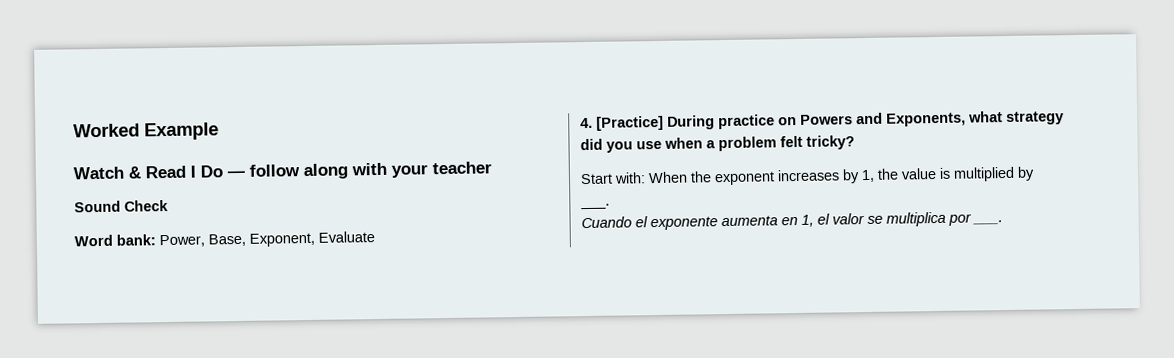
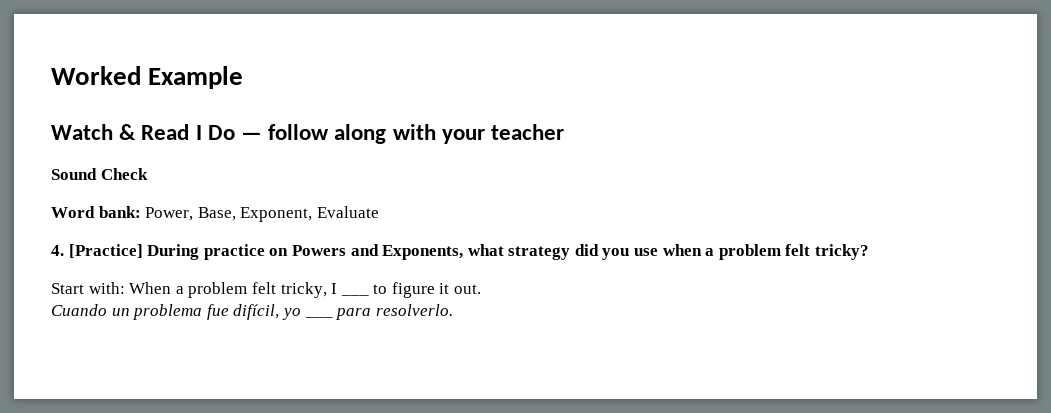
[690,166,1035,186] [580,203,610,210] [581,211,1003,231] the exponent increases by 1, the value is multiplied by ___. // Cuando el exponente aumenta en 1, el valor se multiplica por ___. -> [175,282,338,298] [340,294,369,296] [373,282,482,298] [51,304,453,320] a problem felt tricky, I ___ to figure it out. // Cuando un problema fue difícil, yo ___ para resolverlo.

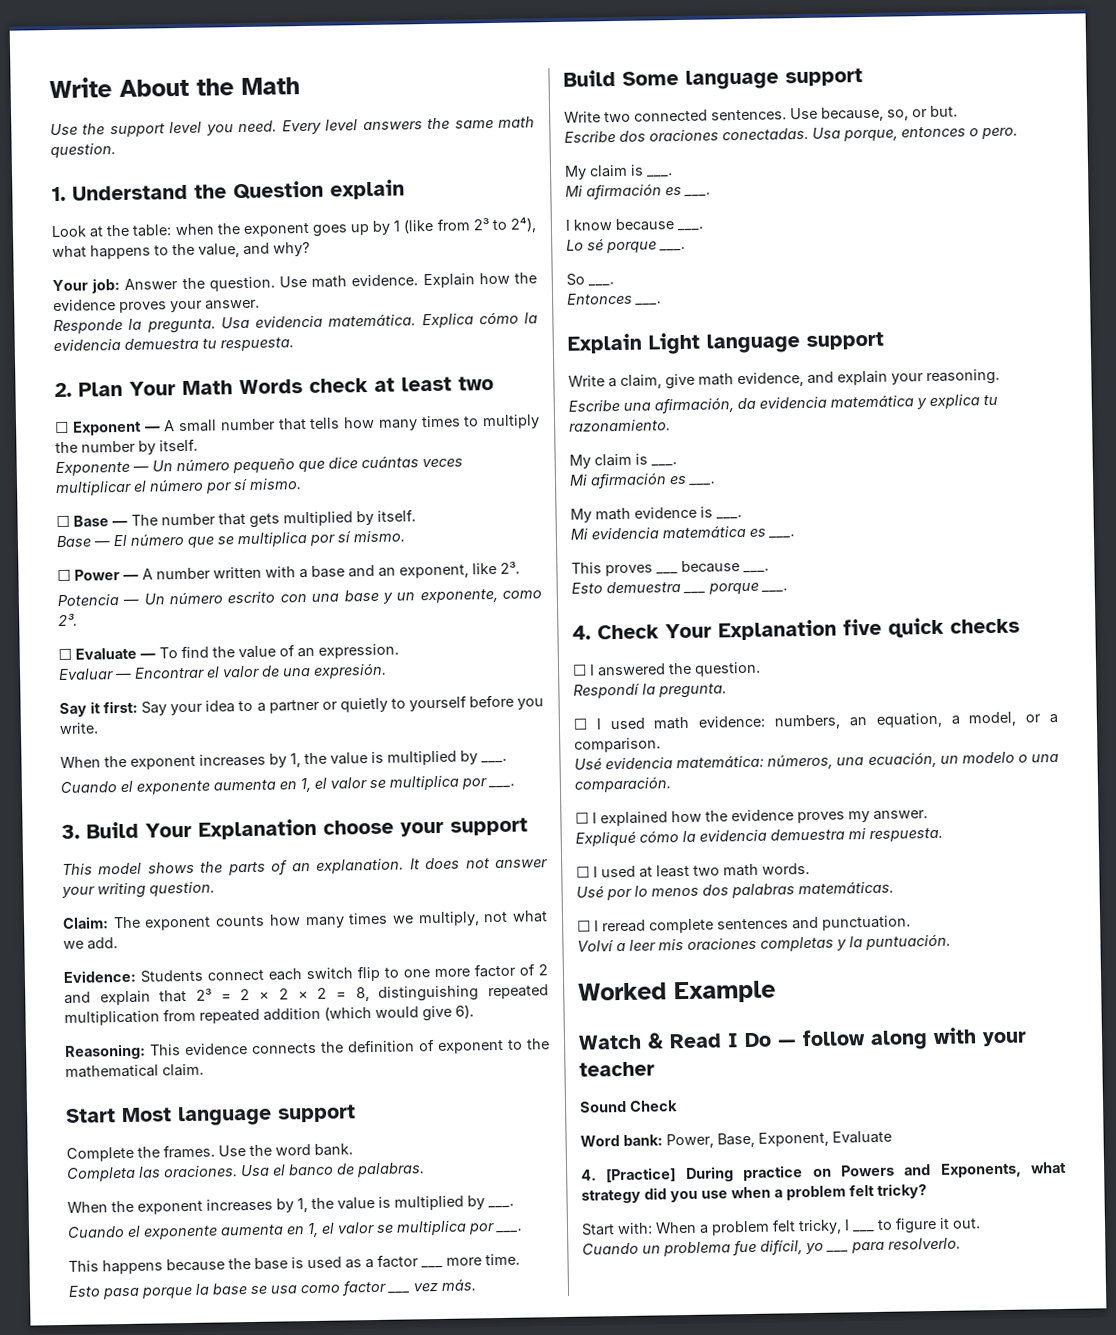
(51, 75) none -> [49,77,300,99] [50,116,535,138] [50,143,116,159] [51,179,405,202] [51,217,537,238] [52,241,310,260] [52,272,537,294] [53,299,260,313] [53,312,538,335] [53,337,294,352] [54,376,494,398] [54,414,540,436] [55,438,198,455] [55,456,463,477] [55,478,302,497] [56,509,416,528] [56,530,405,548] [57,561,520,582] [57,588,542,607] [58,613,78,627] [58,643,399,661] [58,663,387,681] [59,694,544,718] [59,722,98,735] [60,750,507,770] [60,775,515,795] [61,817,528,840] [62,857,548,876] [61,881,215,899] [62,910,548,931] [63,937,118,950] [63,963,548,983] [64,984,549,1006] [64,1004,474,1026] [64,1038,550,1060] [65,1063,204,1078] [66,1104,356,1127] [66,1143,353,1162] [66,1162,425,1182] [67,1195,514,1215] [67,1220,523,1240] [68,1253,520,1275] [68,1279,476,1300] [563,68,863,90] [564,105,958,123] [564,126,1018,143] [564,164,673,180] [565,183,711,201] [565,218,704,232] [566,239,686,254] [566,273,614,287] [567,292,662,306] [567,331,884,355] [568,368,1000,390] [568,394,998,415] [569,419,671,432] [569,453,677,469] [569,472,716,490] [570,506,742,523] [570,525,795,540] [571,560,769,577] [571,581,788,595] [572,617,1020,641] [572,661,761,677] [573,683,727,699] [573,711,1058,730] [574,737,661,753] [574,751,1059,770] [574,777,672,793] [575,809,928,827] [575,827,943,847] [576,862,810,878] [576,881,894,901] [577,915,911,934] [577,934,951,952] Write About the Math // Use the support level you need. Every level answers the same math question. // 1. Understand the Question explain // Look at the table: when the exponent goes up by 1 (like from 2³ to 2⁴), what happens to the value, and why? // Your job: Answer the question. Use math evidence. Explain how the evidence proves your answer. // Responde la pregunta. Usa evidencia matemática. Explica cómo la evidencia demuestra tu respuesta. // 2. Plan Your Math Words check at least two // ☐ Exponent — A small number that tells how many times to multiply the number by itself. // Exponente — Un número pequeño que dice cuántas veces multiplicar el número por sí mismo. // ☐ Base — The number that gets multiplied by itself. // Base — El número que se multiplica por sí mismo. // ☐ Power — A number written with a base and an exponent, like 2³. // Potencia — Un número escrito con una base y un exponente, como 2³. // ☐ Evaluate — To find the value of an expression. // Evaluar — Encontrar el valor de una expresión. // Say it first: Say your idea to a partner or quietly to yourself before you write. // When the exponent increases by 1, the value is multiplied by ___. // Cuando el exponente aumenta en 1, el valor se multiplica por ___. // 3. Build Your Explanation choose your support // This model shows the parts of an explanation. It does not answer your writing question. // Claim: The exponent counts how many times we multiply, not what we add. // Evidence: Students connect each switch flip to one more factor of 2 and explain that 2³ = 2 × 2 × 2 = 8, distinguishing repeated multiplication from repeated addition (which would give 6). // Reasoning: This evidence connects the definition of exponent to the mathematical claim. // Start Most language support // Complete the frames. Use the word bank. // Completa las oraciones. Usa el banco de palabras. // When the exponent increases by 1, the value is multiplied by ___. // Cuando el exponente aumenta en 1, el valor se multiplica por ___. // This happens because the base is used as a factor ___ more time. // Esto pasa porque la base se usa como factor ___ vez más. // Build Some language support // Write two connected sentences. Use because, so, or but. // Escribe dos oraciones conectadas. Usa porque, entonces o pero. // My claim is ___. // Mi afirmación es ___. // I know because ___. // Lo sé porque ___. // So ___. // Entonces ___. // Explain Light language support // Write a claim, give math evidence, and explain your reasoning. // Escribe una afirmación, da evidencia matemática y explica tu razonamiento. // My claim is ___. // Mi afirmación es ___. // My math evidence is ___. // Mi evidencia matemática es ___. // This proves ___ because ___. // Esto demuestra ___ porque ___. // 4. Check Your Explanation five quick checks // ☐ I answered the question. // Respondí la pregunta. // ☐ I used math evidence: numbers, an equation, a model, or a comparison. // Usé evidencia matemática: números, una ecuación, un modelo o una comparación. // ☐ I explained how the evidence proves my answer. // Expliqué cómo la evidencia demuestra mi respuesta. // ☐ I used at least two math words. // Usé por lo menos dos palabras matemáticas. // ☐ I reread complete sentences and punctuation. // Volví a leer mis oraciones completas y la puntuación. //

